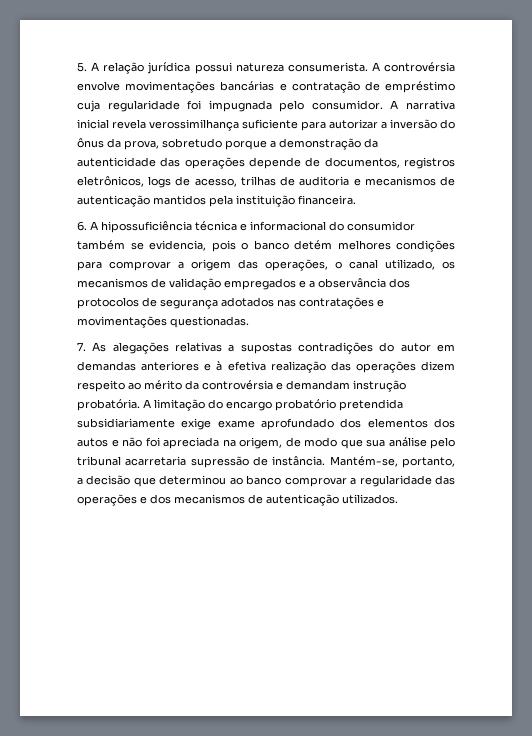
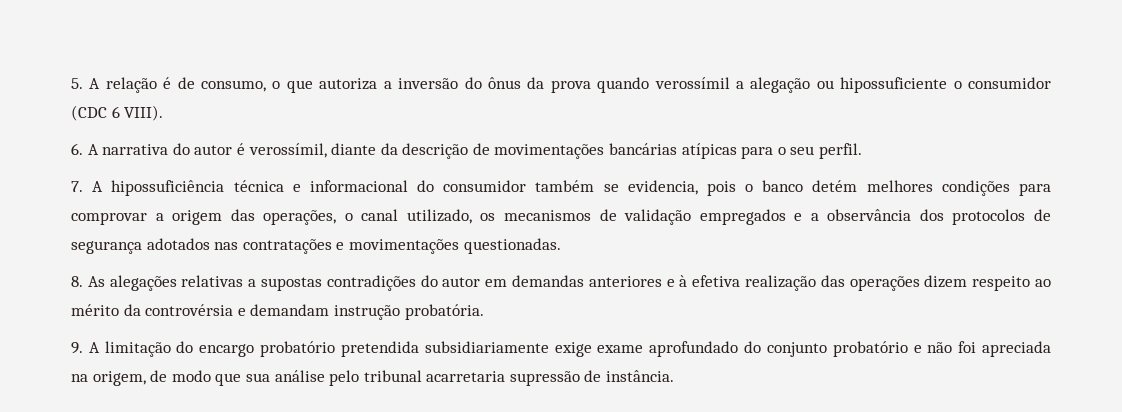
[147,62,455,74] [77,81,455,93] [77,100,455,112] [77,119,378,131] jurídica possui natureza consumerista. A controvérsia envolve movimentações bancárias e contratação de empréstimo cuja regularidade foi impugnada pelo consumidor. A narrativa inicial revela verossimilhança suficiente para autorizar -> [163,77,378,93] é de consumo, o que autoriza
[124,138,378,150] [77,157,455,169] [77,176,456,188] [77,195,356,207] [77,221,87,231] prova, sobretudo porque a demonstração da autenticidade das operações depende de documentos, registros eletrônicos, logs de acesso, trilhas de auditoria e mecanismos de autenticação mantidos pela instituição financeira. // 6. -> [550,77,1051,93] [71,105,164,121] [71,143,863,159] [71,181,83,192] prova quando verossímil a alegação ou hipossuficiente o consumidor (CDC 6 VIII). // 6. A narrativa do autor é verossímil, diante da descrição de movimentações bancárias atípicas para o seu perfil. // 7.
[77,342,86,351] 7. -> [71,276,83,287] 8.
(140, 405) none -> [71,342,83,354] // 9.
[340,418,455,428] [77,438,108,447] dos elementos dos autos -> [744,341,908,357] do conjunto probatório
[329,456,456,468] [77,475,456,487] [77,494,398,506] Mantém-se, portanto, a decisão que determinou ao banco comprovar a regularidade das operações e dos mecanismos de autenticação utilizados. -> (675, 376) none

